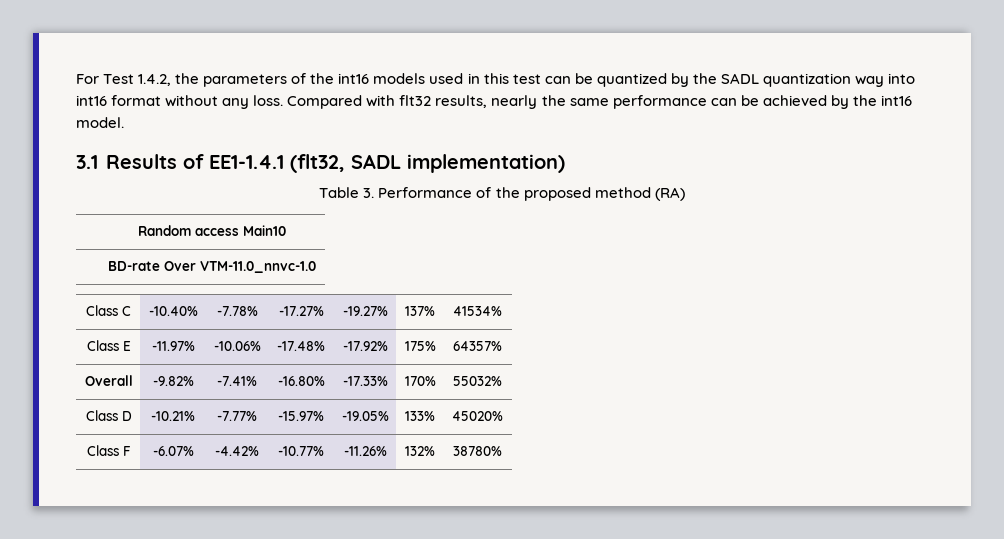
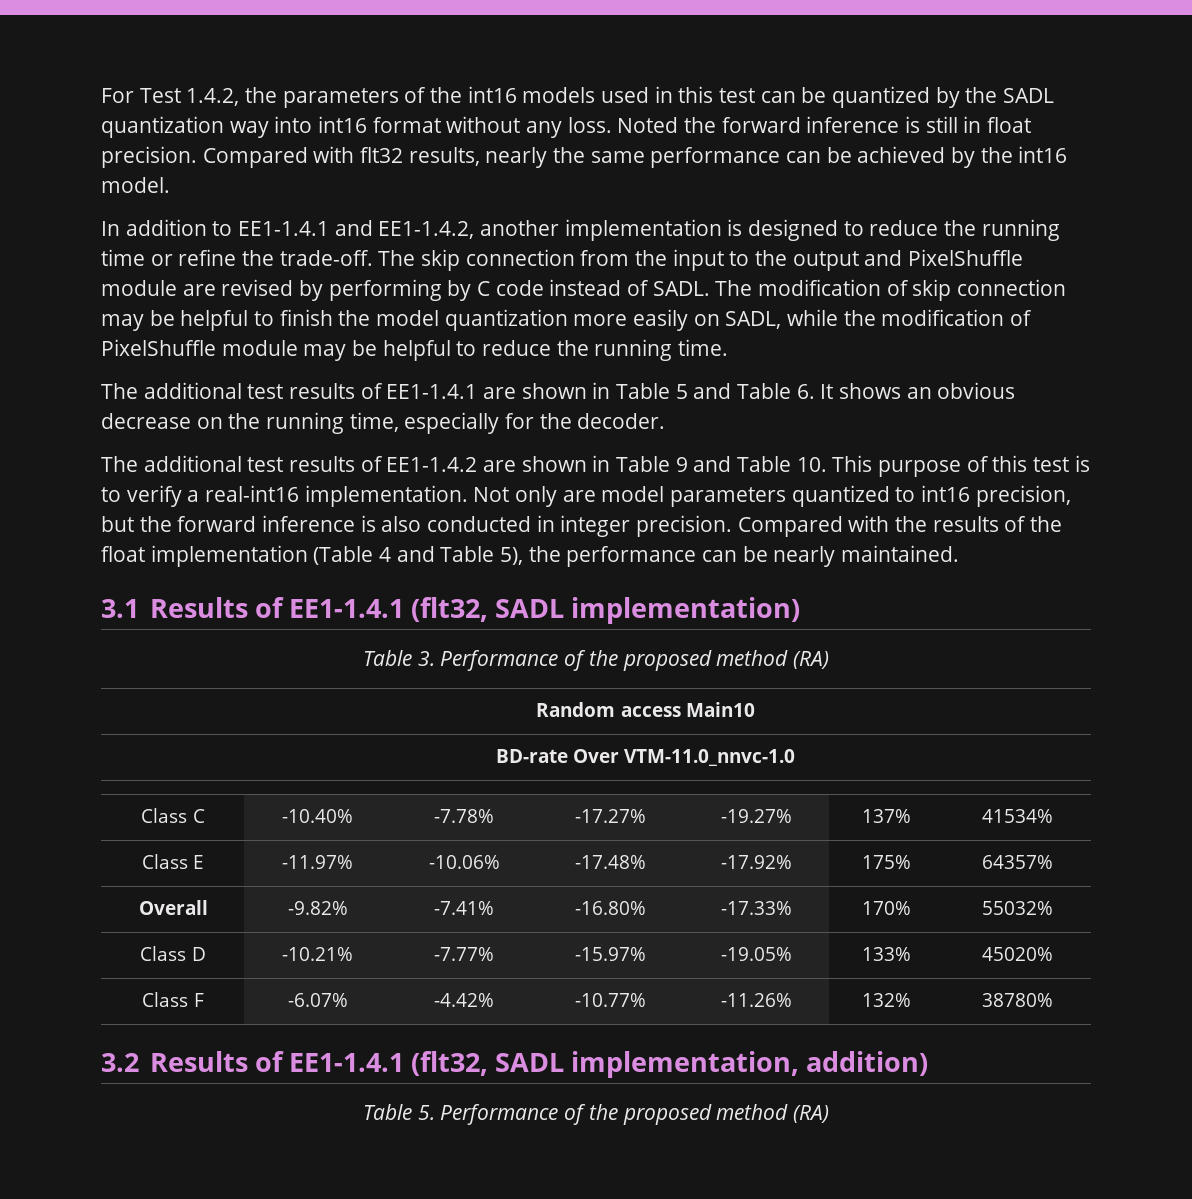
(284, 100) none -> [617,116,1032,133] [101,146,197,168] Noted the forward inference is still in float precision.
(124, 122) none -> [101,219,1060,241] [101,249,1024,271] [101,279,1067,301] [101,309,1033,331] [101,339,729,361] [101,382,1016,399] [101,412,666,434] [101,455,1090,477] [101,485,1071,507] [101,515,1063,537] [101,545,960,567] // In addition to EE1-1.4.1 and EE1-1.4.2, another implementation is designed to reduce the running time or refine the trade-off. The skip connection from the input to the output and PixelShuffle module are revised by performing by C code instead of SADL. The modification of skip connection may be helpful to finish the model quantization more easily on SADL, while the modification of PixelShuffle module may be helpful to reduce the running time. // The additional test results of EE1-1.4.1 are shown in Table 5 and Table 6. It shows an obvious decrease on the running time, especially for the decoder. // The additional test results of EE1-1.4.2 are shown in Table 9 and Table 10. This purpose of this test is to verify a real-int16 implementation. Not only are model parameters quantized to int16 precision, but the forward inference is also conducted in integer precision. Compared with the results of the float implementation (Table 4 and Table 5), the performance can be nearly maintained.
(502, 451) none -> [101,1051,929,1078] [363,1104,829,1125] // 3.2 Results of EE1-1.4.1 (flt32, SADL implementation, addition) // Table 5. Performance of the proposed method (RA)

